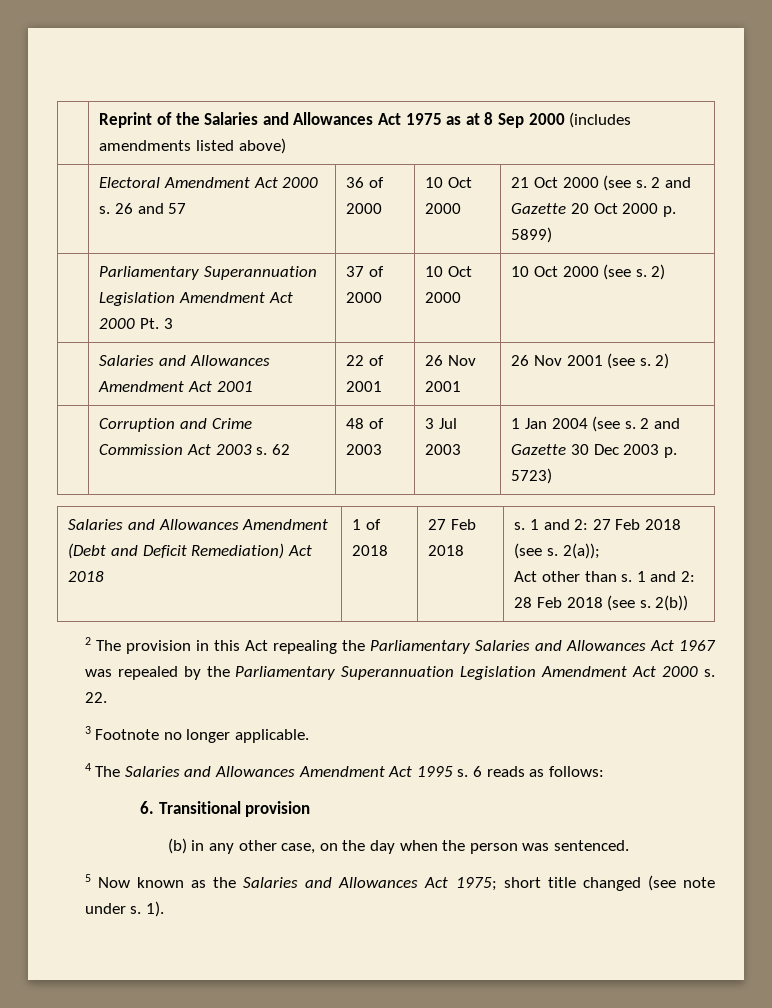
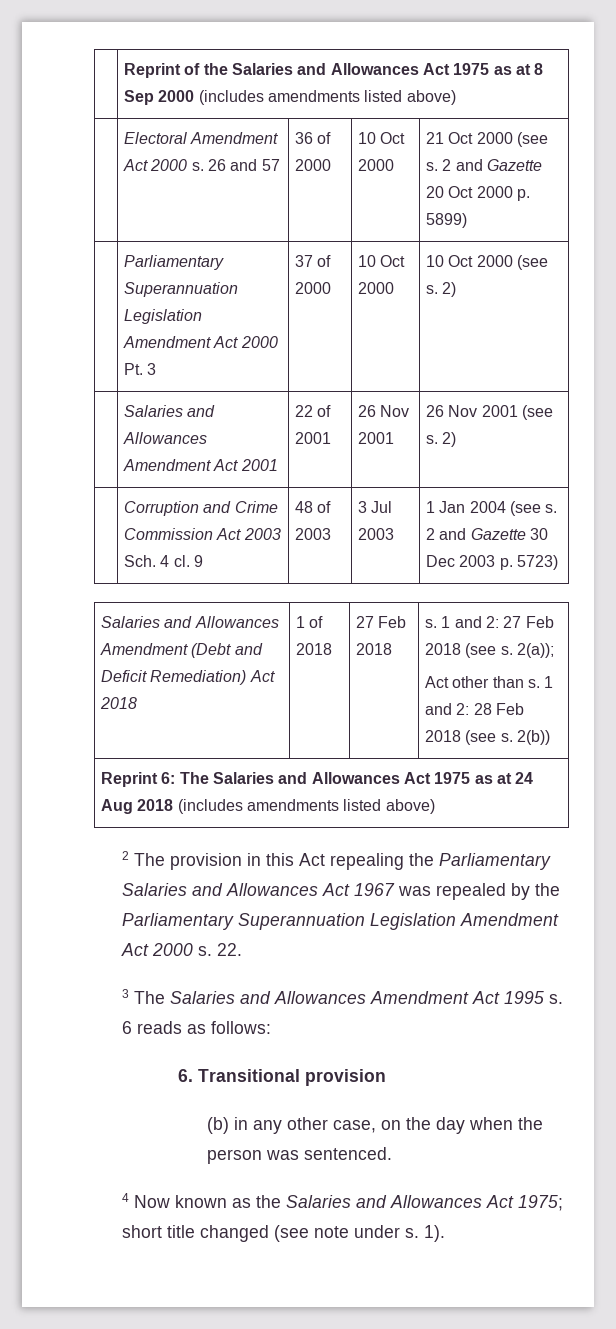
[256,444,290,455] s. 62 -> [124,555,204,567] Sch. 4 cl. 9
(689, 603) none -> [101,772,534,787] [101,799,435,814] // Reprint 6: The Salaries and Allowances Act 1975 as at 24 Aug 2018 (includes amendments listed above)
[95,729,310,743] [84,763,91,771] Footnote no longer applicable. // 4 -> (130, 993) none
[84,874,91,882] 5 -> [122,1193,130,1202] 4

